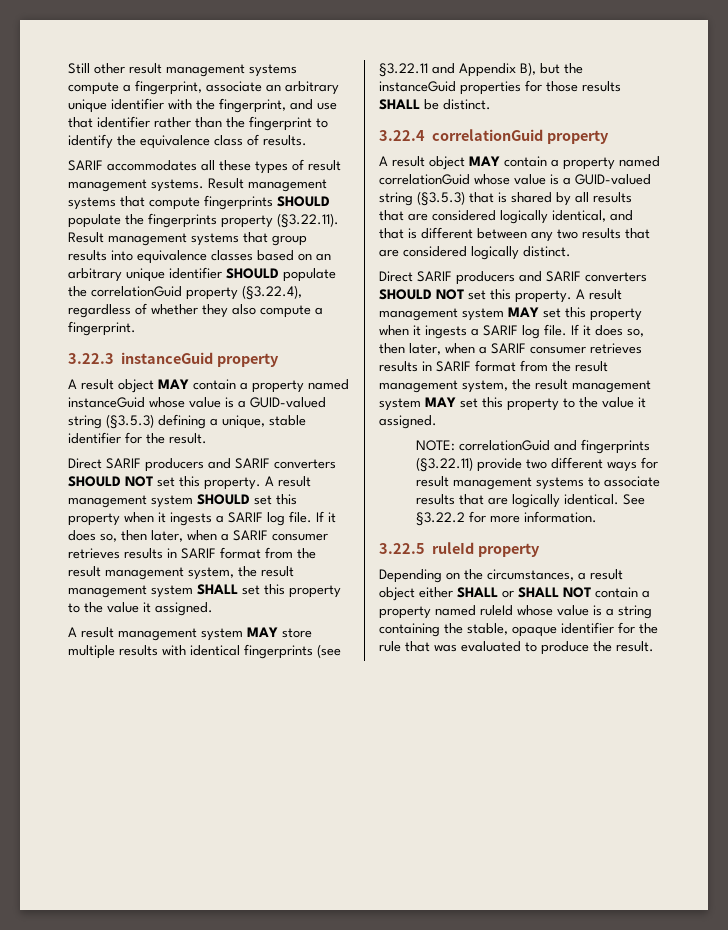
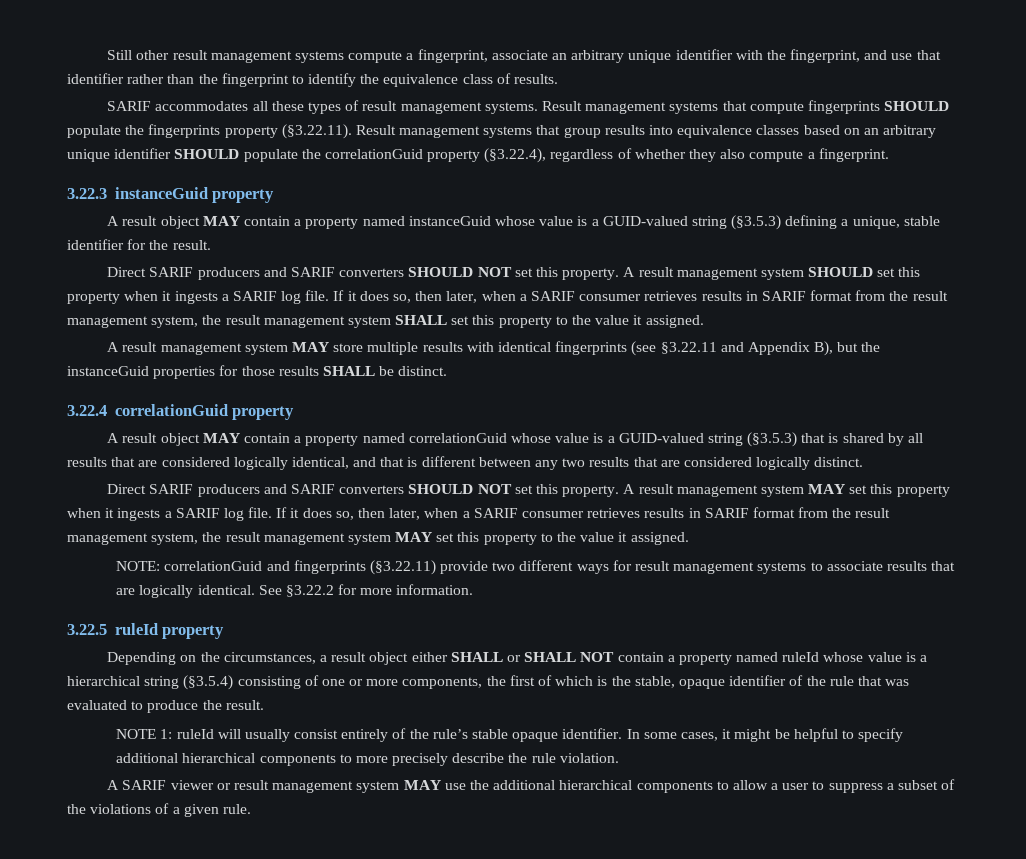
[618,605,652,619] [379,623,440,637] string containing -> [67,675,608,690] hierarchical string (§3.5.4) consisting of one or more components, the first of which is
[618,622,635,634] for -> [789,675,804,686] of
(654, 646) none -> [116,728,904,742] [116,753,619,766] [107,779,956,793] [67,803,251,817] // NOTE 1: ruleId will usually consist entirely of the rule’s stable opaque identifier. In some cases, it might be helpful to specify additional hierarchical components to more precisely describe the rule violation. // A SARIF viewer or result management system MAY use the additional hierarchical components to allow a user to suppress a subset of the violations of a given rule.

